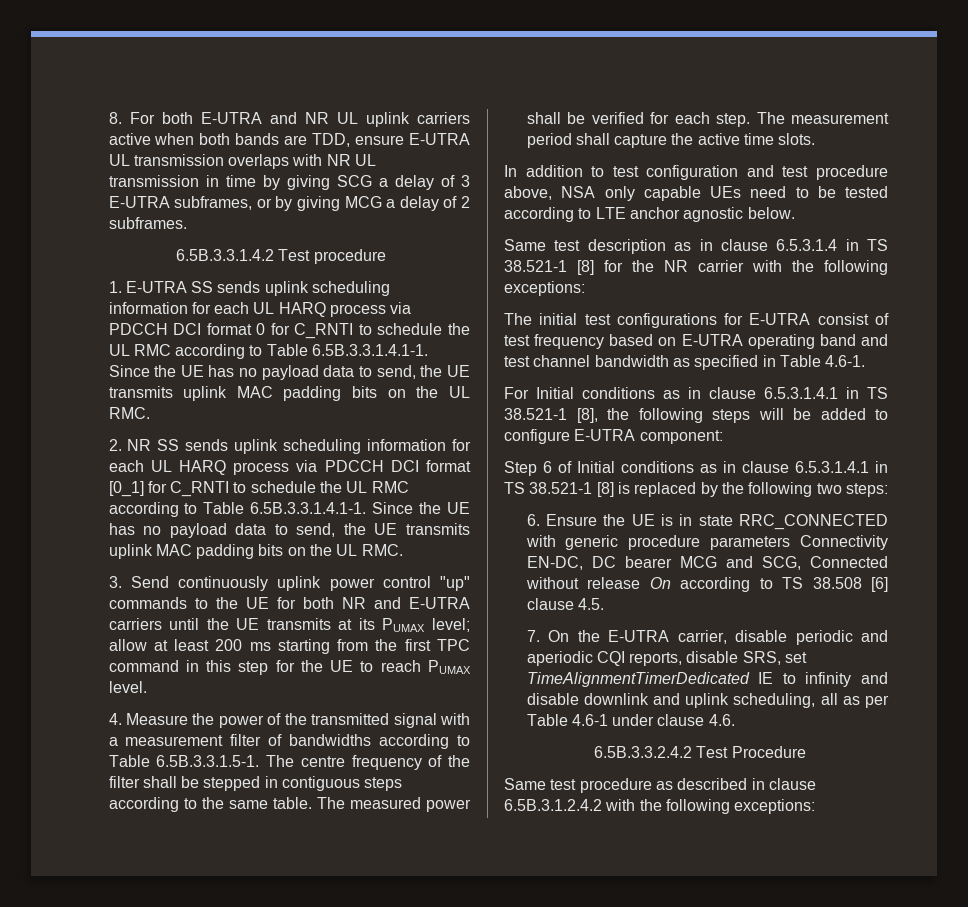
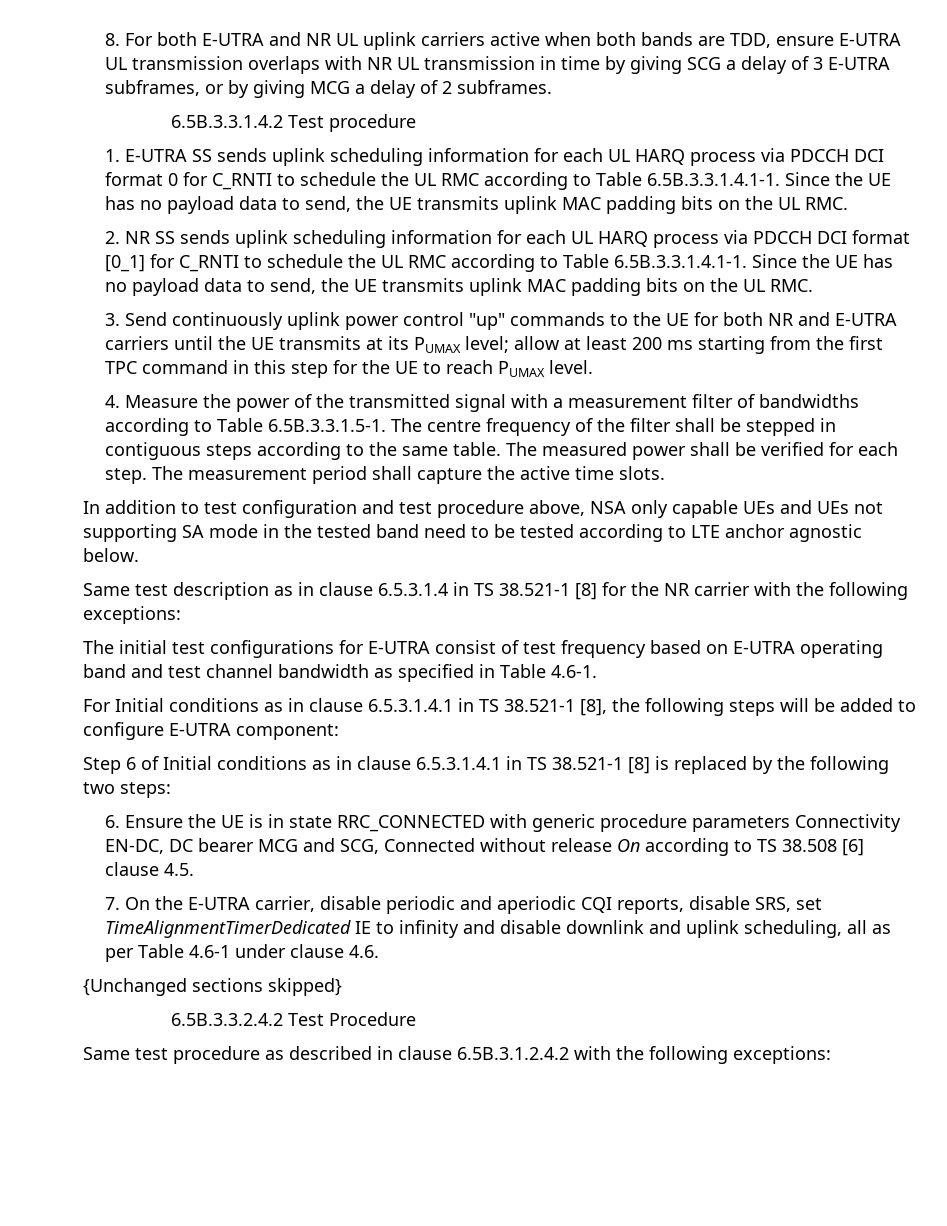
(741, 192) none -> [780,500,883,514] [83,524,419,542] and UEs not supporting SA mode in the tested band
(735, 720) none -> [83,978,342,996] // {Unchanged sections skipped}

